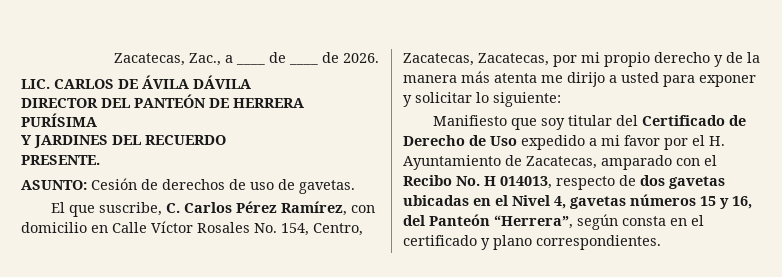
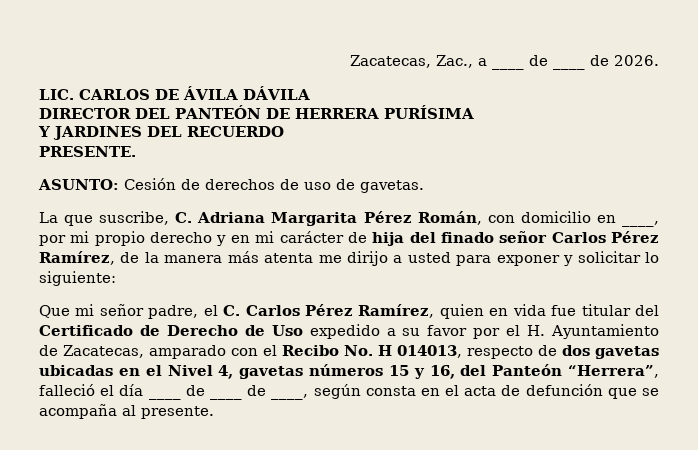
[50,202,65,213] El -> [39,212,58,223] La
[183,201,375,216] [21,221,363,236] [403,53,549,66] Carlos Pérez Ramírez, con domicilio en Calle Víctor Rosales No. 154, Centro, Zacatecas, Zacatecas, -> [197,211,659,227] Adriana Margarita Pérez Román, con domicilio en ____,
(723, 61) none -> [230,231,659,246] [39,251,115,265] en mi carácter de hija del finado señor Carlos Pérez Ramírez,
[432,115,565,130] Manifiesto que soy -> [39,304,577,319] Que mi señor padre, el C. Carlos Pérez Ramírez, quien en vida fue
[601,135,620,146] mi -> [402,328,421,336] su
[577,214,704,230] [403,235,661,250] según consta en el certificado y plano correspondientes. -> [39,384,144,396] [148,396,181,400] [185,385,205,396] [209,396,242,400] [247,384,659,400] [39,404,214,419] falleció el día ____ de ____ de ____, según consta en el acta de defunción que se acompaña al presente.

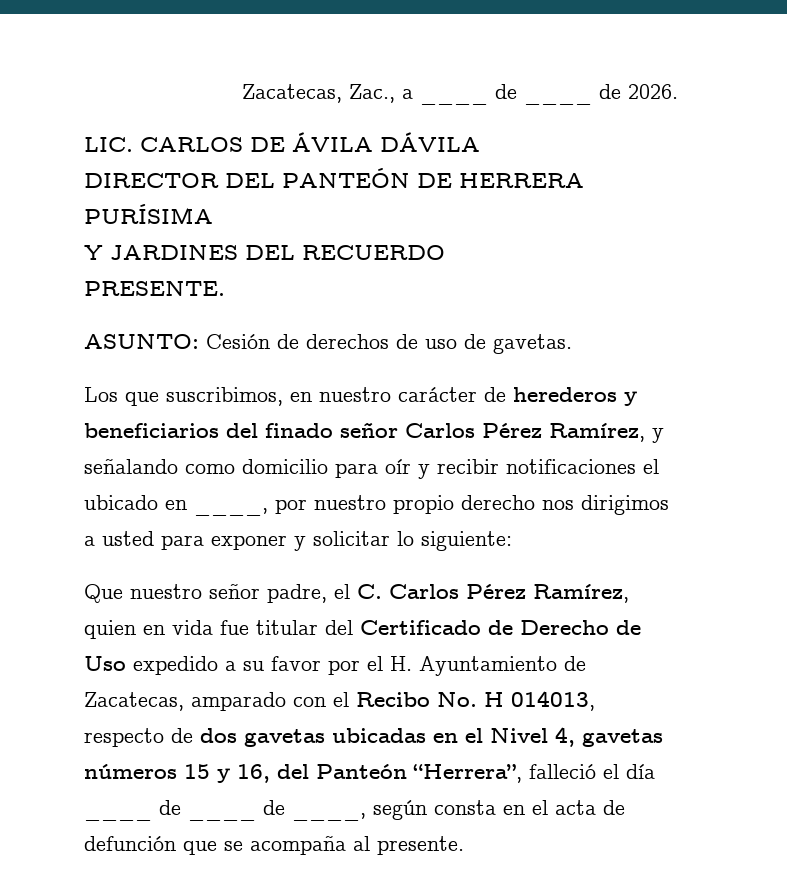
[39,211,659,227] [39,231,405,246] La que suscribe, C. Adriana Margarita Pérez Román, con domicilio en ____, por mi propio derecho y en mi carácter de hija -> [84,387,637,406] [84,423,219,438] Los que suscribimos, en nuestro carácter de herederos y beneficiarios
[120,251,388,266] de la manera más atenta me dirijo -> [652,428,664,443] [84,458,659,479] [84,495,669,516] y señalando como domicilio para oír y recibir notificaciones el ubicado en ____, por nuestro propio derecho nos dirigimos
[75,304,95,316] mi -> [130,584,202,599] nuestro

